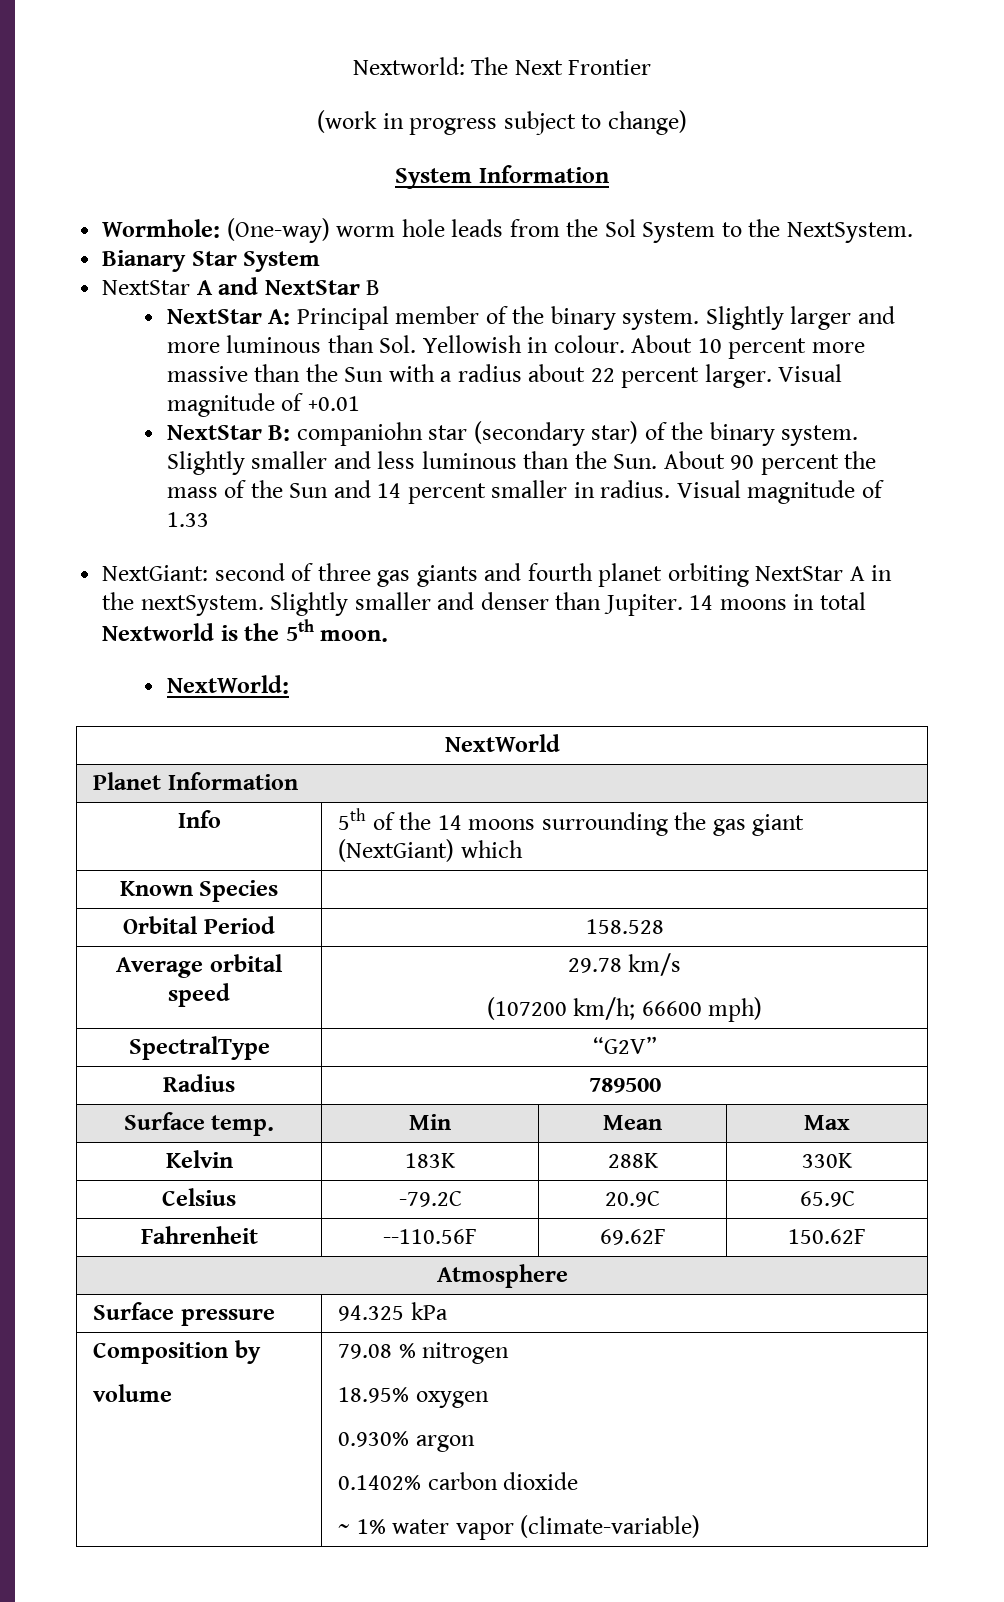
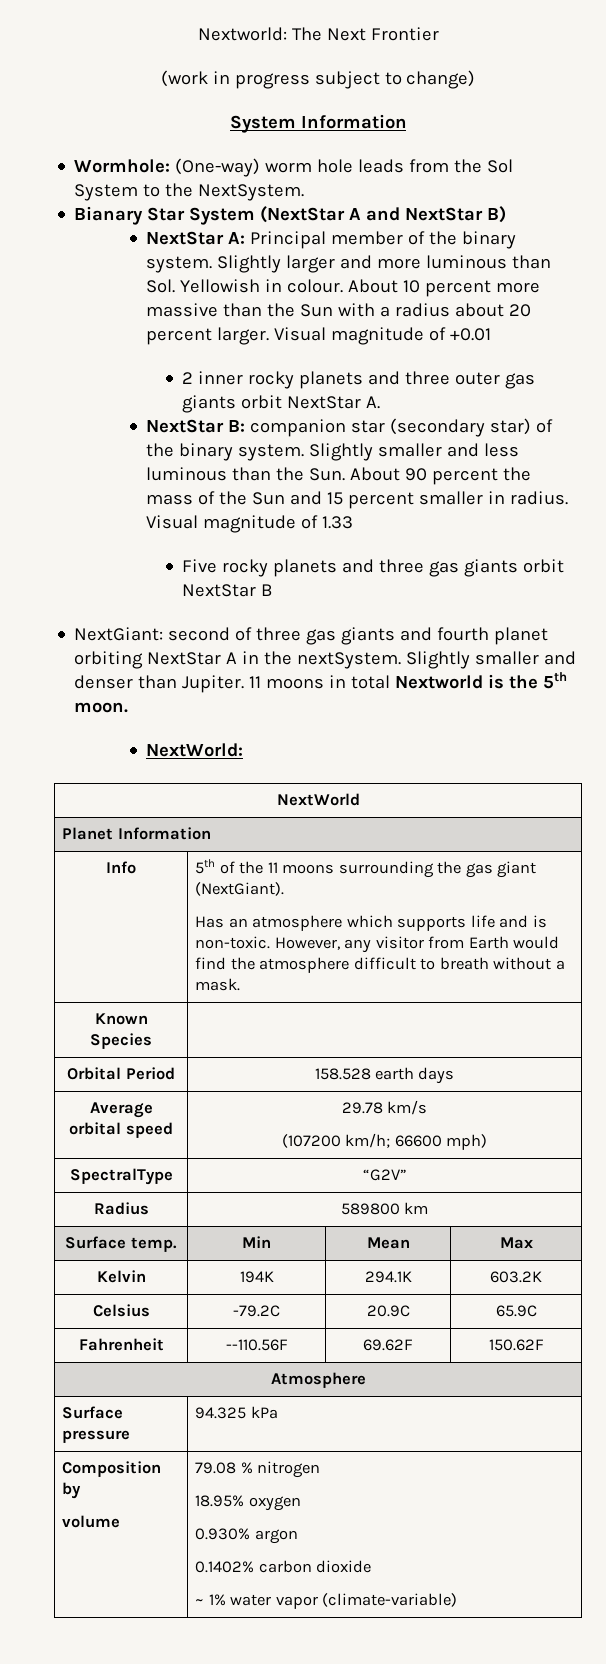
[102,280,191,295] // NextStar -> [260,206,346,223] (NextStar
[366,280,381,295] B -> [487,206,507,223] B)
[590,368,615,382] 22 -> [509,304,532,317] 20
(360, 403) none -> [182,371,536,389] [182,395,381,413] // 2 inner rocky planets and three outer gas giants orbit NextStar A.
[296,422,423,446] companiohn -> [250,419,347,437] companion
[377,483,402,498] 14 -> [327,492,344,505] 15
(209, 519) none -> [182,559,565,577] [182,584,274,597] // Five rocky planets and three gas giants orbit NextStar B
[689,595,714,610] 14 -> [249,676,262,688] 11
[437,815,462,830] 14 -> [267,862,278,873] 11
[338,839,523,862] (NextGiant) which -> [195,882,285,896] [195,915,547,931] [195,936,560,953] [195,957,565,973] [195,978,241,991] (NextGiant). // Has an atmosphere which supports life and is non-toxic. However, any visitor from Earth would find the atmosphere difficult to breath without a mask.
(664, 926) none -> [375,1067,455,1084] earth days
[588,1078,661,1093] 789500 -> [340,1202,429,1215] 589800 km
[405,1153,456,1168] [607,1153,659,1168] [802,1153,853,1168] 183K | 288K | 330K -> [239,1271,274,1283] [364,1271,412,1283] [490,1271,542,1283] 194K | 294.1K | 603.2K

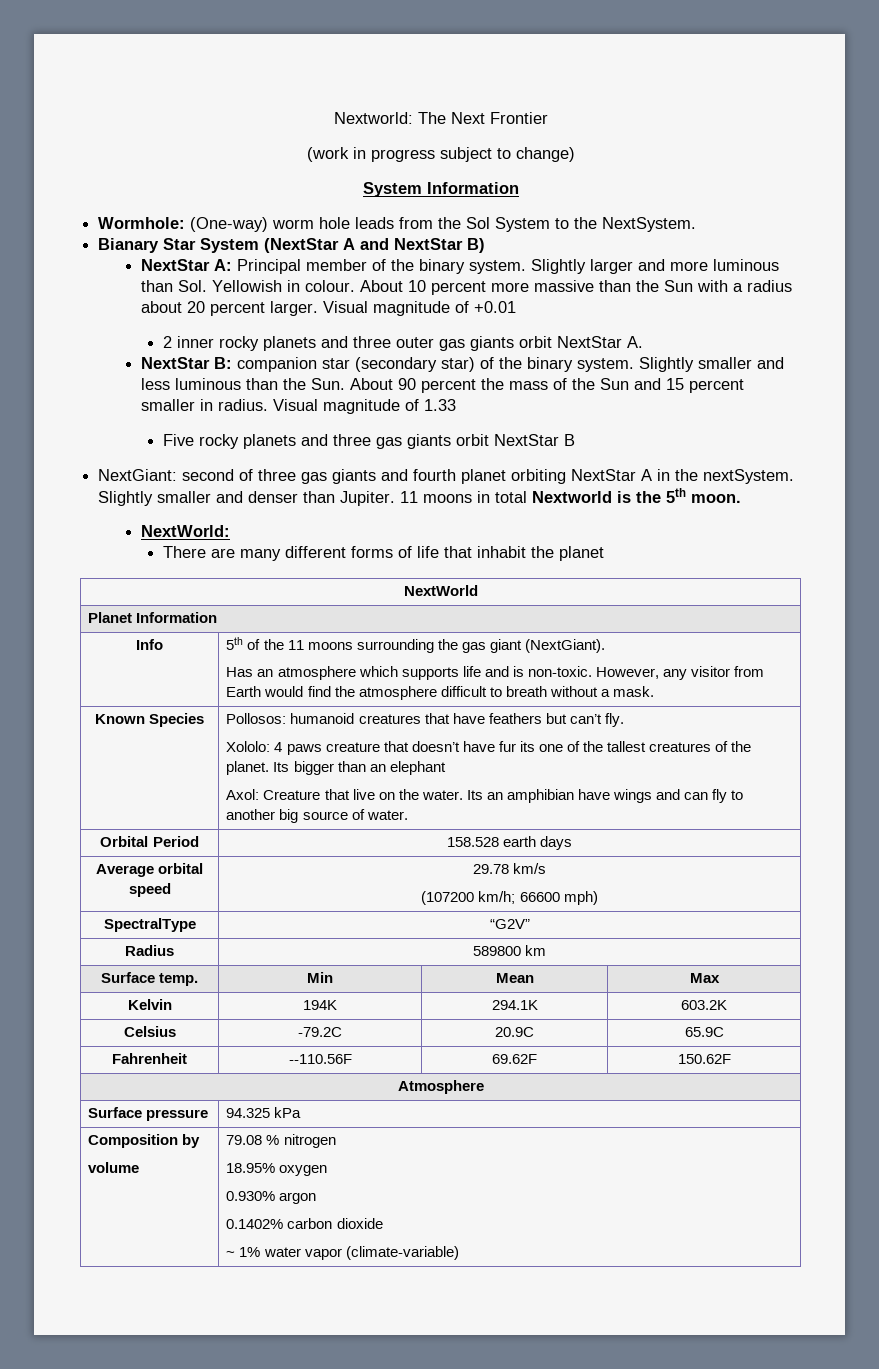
(244, 750) none -> [162,546,604,561] // There are many different forms of life that inhabit the planet
(152, 1041) none -> [226,713,624,727] [226,741,752,755] [226,761,446,775] [226,789,744,803] [226,809,408,823] Pollosos: humanoid creatures that have feathers but can’t fly. // Xololo: 4 paws creature that doesn’t have fur its one of the tallest creatures of the planet. Its bigger than an elephant // Axol: Creature that live on the water. Its an amphibian have wings and can fly to another big source of water.

